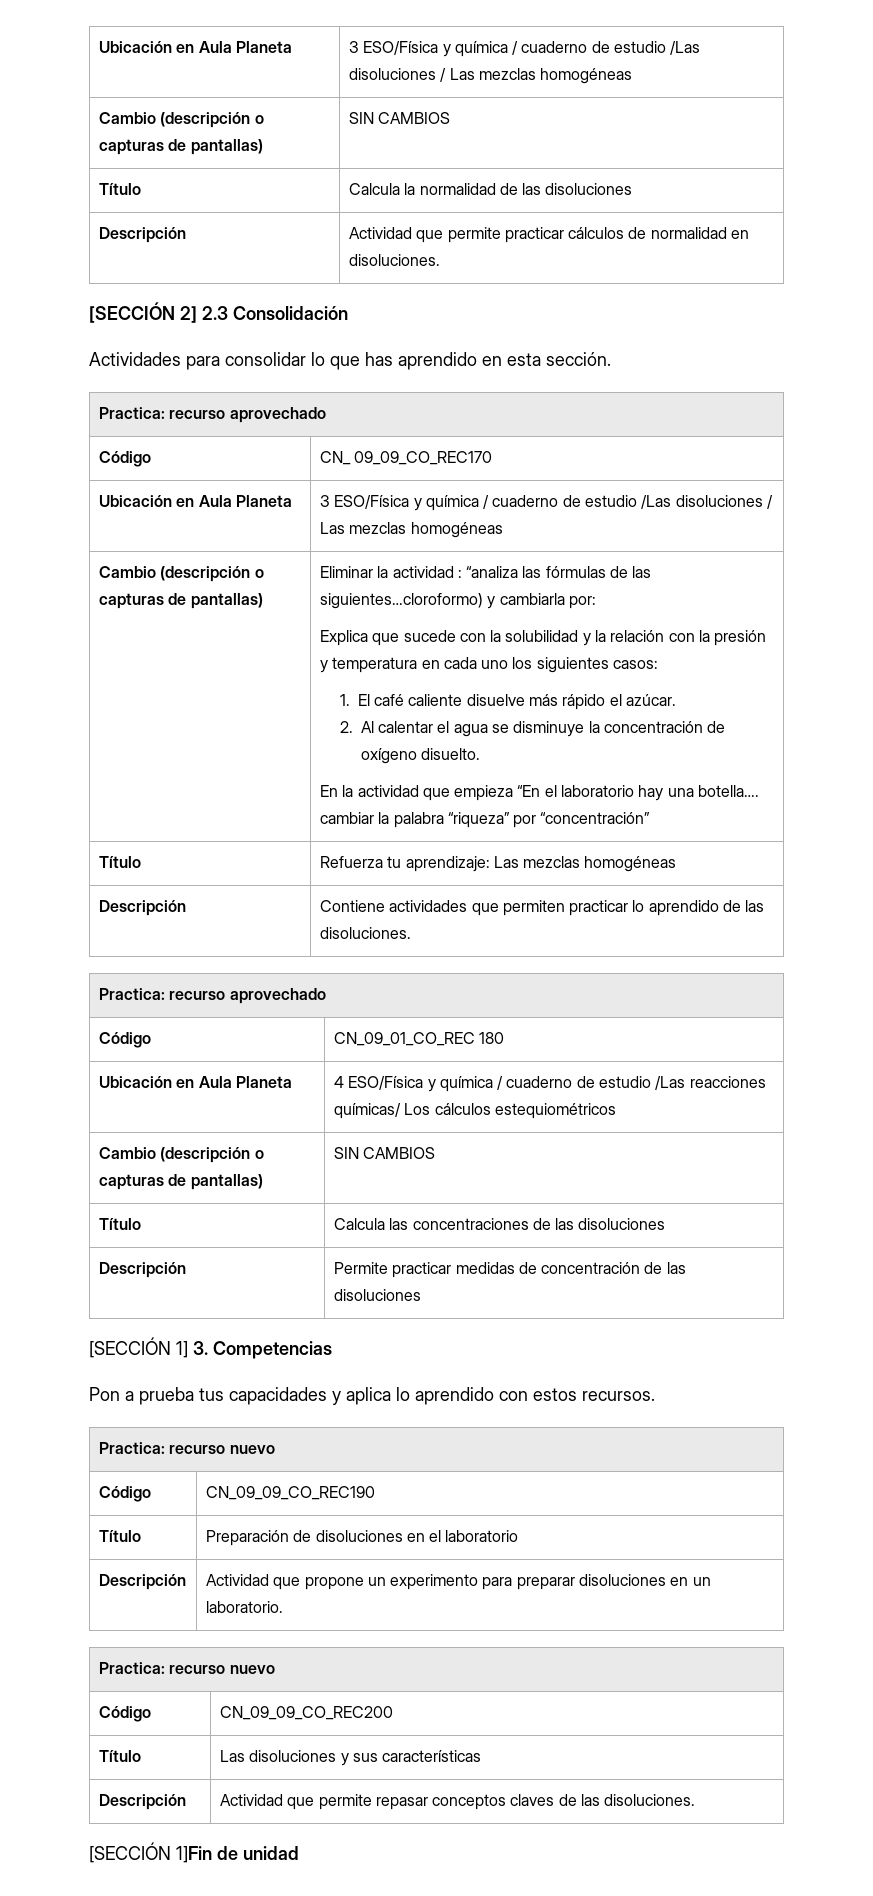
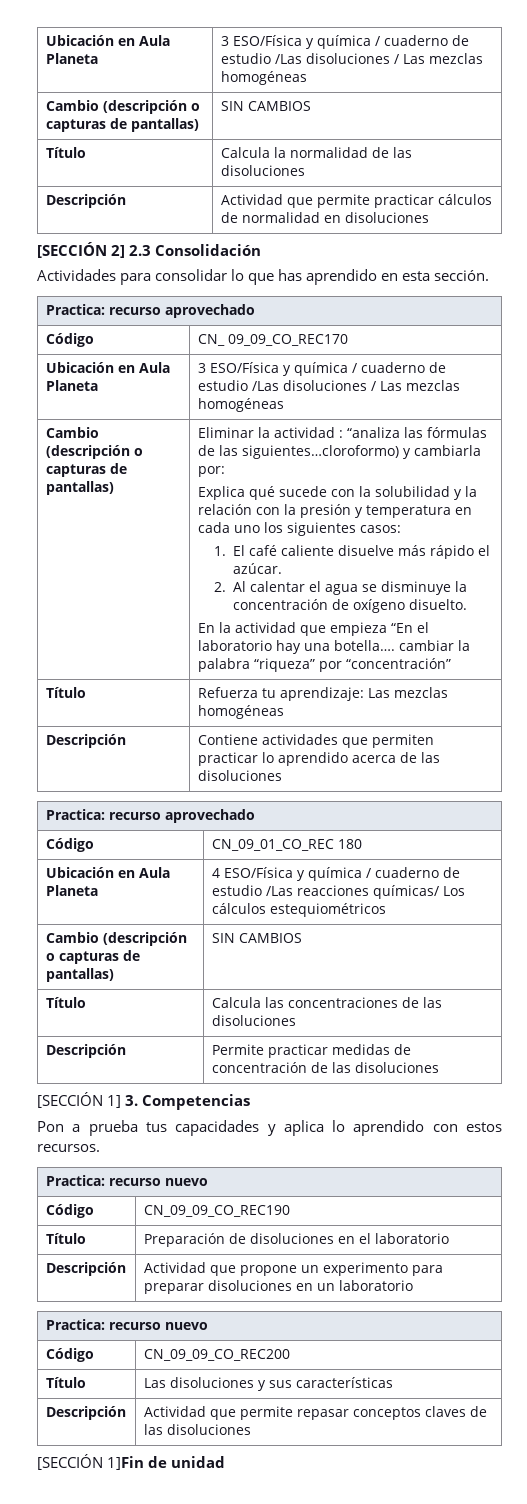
[348,254,440,266] disoluciones. -> [344,212,429,223] disoluciones
[372,633,400,646] que -> [248,486,275,500] qué
[723,900,765,912] [319,927,411,939] de las disoluciones. -> [351,752,440,763] [197,770,282,781] acerca de las disoluciones
[205,1601,283,1613] laboratorio. -> [338,1280,413,1291] laboratorio
[604,1794,696,1806] disoluciones. -> [166,1424,251,1435] disoluciones

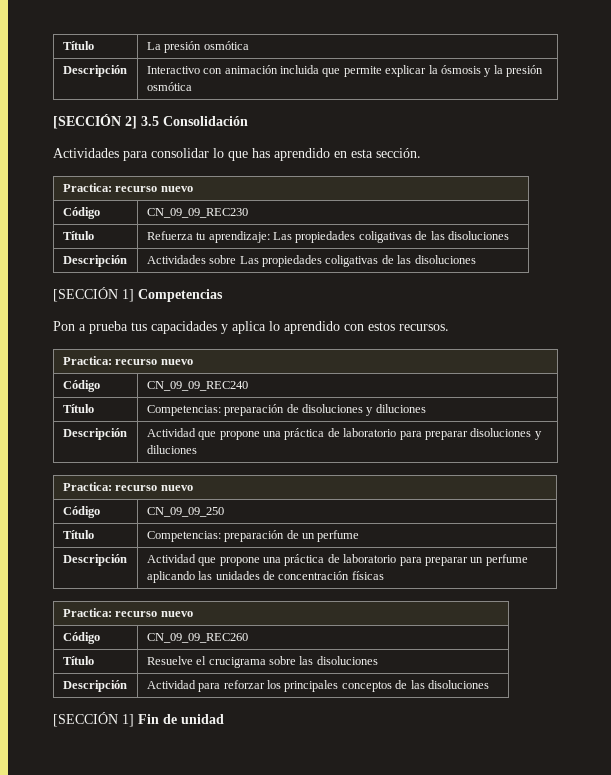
[45,35,170,46] [45,53,98,64] [220,35,469,49] [220,53,483,64] [220,71,307,85] [45,100,200,114] [45,118,199,132] [220,101,311,111] [45,147,86,158] [220,147,412,158] [220,165,305,176] [45,194,126,208] [220,194,492,208] [220,212,429,223] Ubicación en Aula Planeta | 3 ESO/Física y química / cuaderno de estudio /Las disoluciones / Las mezclas homogéneas // Cambio (descripción o capturas de pantallas) | SIN CAMBIOS // Título | Calcula la normalidad de las disoluciones // Descripción | Actividad que permite practicar cálculos de normalidad en disoluciones -> [62,41,94,50] [146,41,249,53] [62,65,127,77] [146,65,544,77] [146,82,192,91] Título | La presión osmótica // Descripción | Interactivo con animación incluida que permite explicar la ósmosis y la presión osmótica
[129,245,152,256] 2.3 -> [141,116,159,126] 3.5
[164,304,255,318] [45,333,94,347] [197,334,348,346] [45,362,170,373] [45,380,98,391] [197,362,446,376] [197,380,460,391] [197,398,284,412] [45,427,99,438] [45,445,143,459] [45,463,127,477] [45,481,114,495] [197,427,487,438] [197,445,481,459] [197,466,225,477] [197,486,477,500] [197,504,472,518] [197,522,401,536] [214,545,491,559] [233,563,283,574] [214,581,468,595] [233,599,468,613] [197,622,429,636] [197,640,470,654] [197,658,451,672] aprovechado // Código | CN_ 09_09_CO_REC170 // Ubicación en Aula Planeta | 3 ESO/Física y química / cuaderno de estudio /Las disoluciones / Las mezclas homogéneas // Cambio (descripción o capturas de pantallas) | Eliminar la actividad : “analiza las fórmulas de las siguientes…cloroformo) y cambiarla por: // Explica qué sucede con la solubilidad y la relación con la presión y temperatura en cada uno los siguientes casos: // 1. El café caliente disuelve más rápido el azúcar. // 2. Al calentar el agua se disminuye la concentración de oxígeno disuelto. // En la actividad que empieza “En el laboratorio hay una botella…. cambiar la palabra “riqueza” por “concentración” -> [160,186,193,192] [62,207,100,219] [146,208,248,218] nuevo // Código | CN_09_09_REC230
[393,687,448,698] [197,705,284,719] [45,734,126,748] [197,734,434,748] [197,752,440,766] [197,770,282,781] [45,809,255,823] [45,838,94,852] [211,839,362,851] [45,867,170,878] [45,885,98,896] [211,867,460,881] [211,885,465,899] [211,903,386,917] [45,932,187,946] [45,950,140,964] [45,968,114,982] [211,933,302,943] [45,997,86,1008] [211,997,442,1008] [211,1015,296,1026] [45,1044,126,1058] [211,1044,411,1058] [211,1062,439,1073] [37,1092,139,1108] mezclas homogéneas // Descripción | Contiene actividades que permiten practicar lo aprendido acerca de las disoluciones // Practica: recurso aprovechado // Código | CN_09_01_CO_REC 180 // Ubicación en Aula Planeta | 4 ESO/Física y química / cuaderno de estudio /Las reacciones químicas/ Los cálculos estequiométricos // Cambio (descripción o capturas de pantallas) | SIN CAMBIOS // Título | Calcula las concentraciones de las disoluciones // Descripción | Permite practicar medidas de concentración de las disoluciones // [SECCIÓN 1] 3. -> [295,231,509,243] [62,255,127,267] [146,255,476,267] [53,287,134,302] propiedades coligativas de las disoluciones // Descripción | Actividades sobre Las propiedades coligativas de las disoluciones // [SECCIÓN 1]
[143,1205,290,1217] [45,1233,86,1244] [143,1233,449,1247] [45,1262,126,1276] [143,1262,443,1276] [143,1280,413,1294] [45,1319,208,1330] [45,1348,94,1362] [143,1349,290,1361] [45,1377,86,1388] [143,1377,393,1391] [45,1406,126,1420] [143,1406,487,1420] [143,1424,251,1435] [37,1454,145,1470] CN_09_09_CO_REC190 // Título | Preparación de disoluciones en el laboratorio // Descripción | Actividad que propone un experimento para preparar disoluciones en un laboratorio // Practica: recurso nuevo // Código | CN_09_09_CO_REC200 // Título | Las disoluciones y sus características // Descripción | Actividad que permite repasar conceptos claves de las disoluciones // [SECCIÓN 1]Fin -> [146,381,248,391] [62,404,94,413] [146,404,426,416] [62,428,127,440] [146,428,542,440] [146,445,197,454] [62,482,193,491] [62,506,100,518] [146,507,224,517] [62,530,94,539] [146,530,360,542] [62,554,127,566] [146,554,528,566] [146,571,384,583] [62,608,193,617] [62,632,100,644] [146,633,248,643] [62,656,94,665] [146,656,378,668] [62,680,127,692] [146,680,489,692] [53,712,159,727] CN_09_09_REC240 // Título | Competencias: preparación de disoluciones y diluciones // Descripción | Actividad que propone una práctica de laboratorio para preparar disoluciones y diluciones // Practica: recurso nuevo // Código | CN_09_09_250 // Título | Competencias: preparación de un perfume // Descripción | Actividad que propone una práctica de laboratorio para preparar un perfume aplicando las unidades de concentración físicas // Practica: recurso nuevo // Código | CN_09_09_REC260 // Título | Resuelve el crucigrama sobre las disoluciones // Descripción | Actividad para reforzar los principales conceptos de las disoluciones // [SECCIÓN 1] Fin

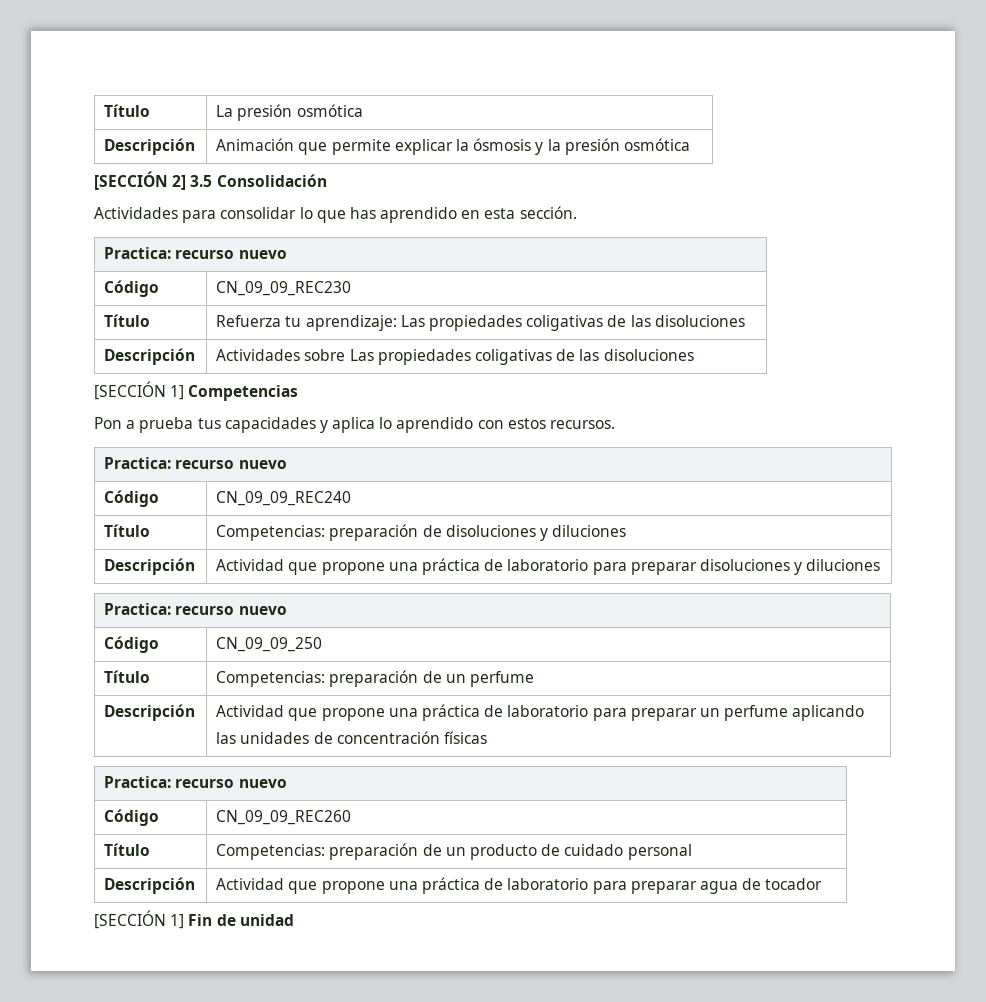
[146,65,320,74] Interactivo con animación incluida -> [216,138,295,151] Animación
[146,656,378,668] [62,680,127,692] [146,680,489,692] Resuelve el crucigrama sobre las disoluciones // Descripción | Actividad para reforzar los principales conceptos de las disoluciones -> [216,843,692,860] [104,877,196,894] [216,877,823,894] Competencias: preparación de un producto de cuidado personal // Descripción | Actividad que propone una práctica de laboratorio para preparar agua de tocador

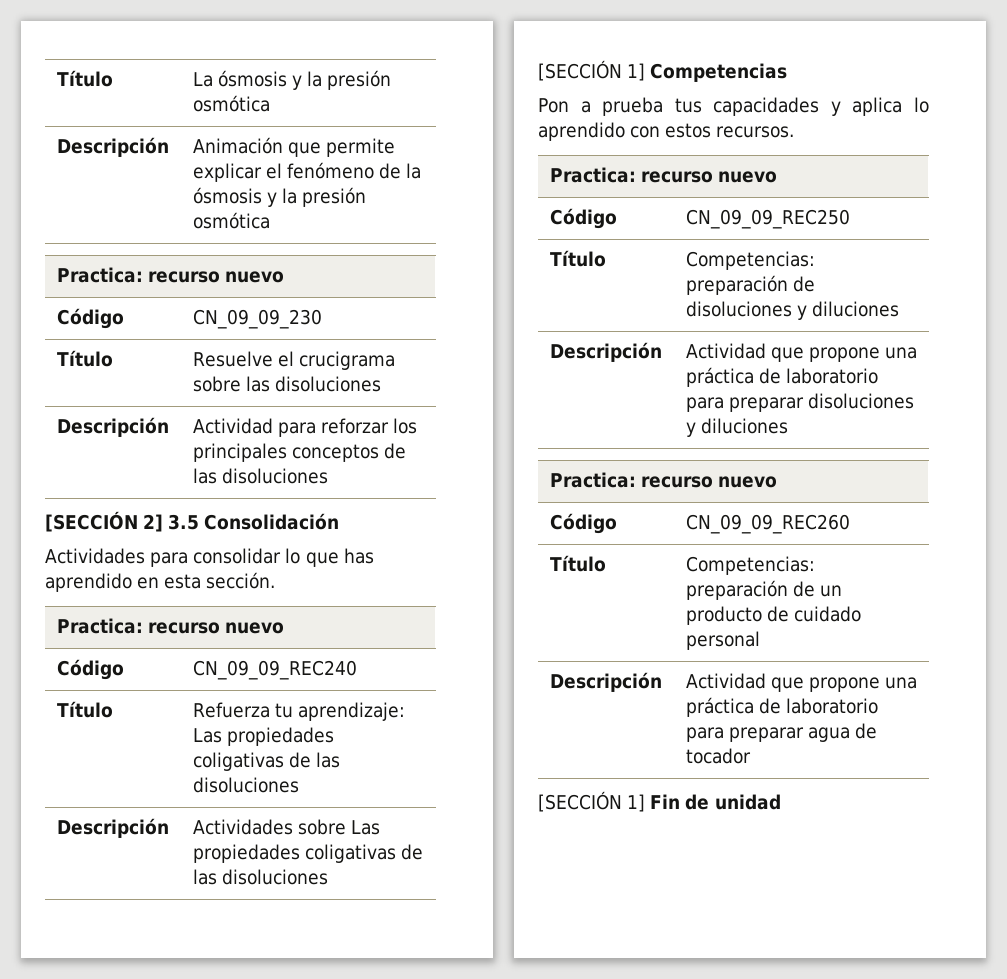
(234, 111) none -> [217,70,322,90] ósmosis y la
(453, 147) none -> [265,162,401,179] el fenómeno de
(690, 144) none -> [56,267,284,283] [56,308,124,329] [192,309,322,329] [56,350,113,367] [192,351,395,370] [192,376,381,392] [56,417,169,437] [192,418,417,437] [192,443,406,462] [192,468,328,484] // Practica: recurso nuevo // Código | CN_09_09_230 // Título | Resuelve el crucigrama sobre las disoluciones // Descripción | Actividad para reforzar los principales conceptos de las disoluciones
[216,281,352,296] CN_09_09_REC230 -> [192,660,357,680] CN_09_09_REC240
[216,491,352,506] CN_09_09_REC240 -> [685,209,850,229] CN_09_09_REC250
[104,636,160,653] [216,637,323,652] [104,670,151,683] [216,670,534,687] [104,704,196,721] [216,704,865,721] [216,731,487,744] [104,776,287,788] // Código | CN_09_09_250 // Título | Competencias: preparación de un perfume // Descripción | Actividad que propone una práctica de laboratorio para preparar un perfume aplicando las unidades de concentración físicas // Practica: recurso nuevo -> (777, 482) none

